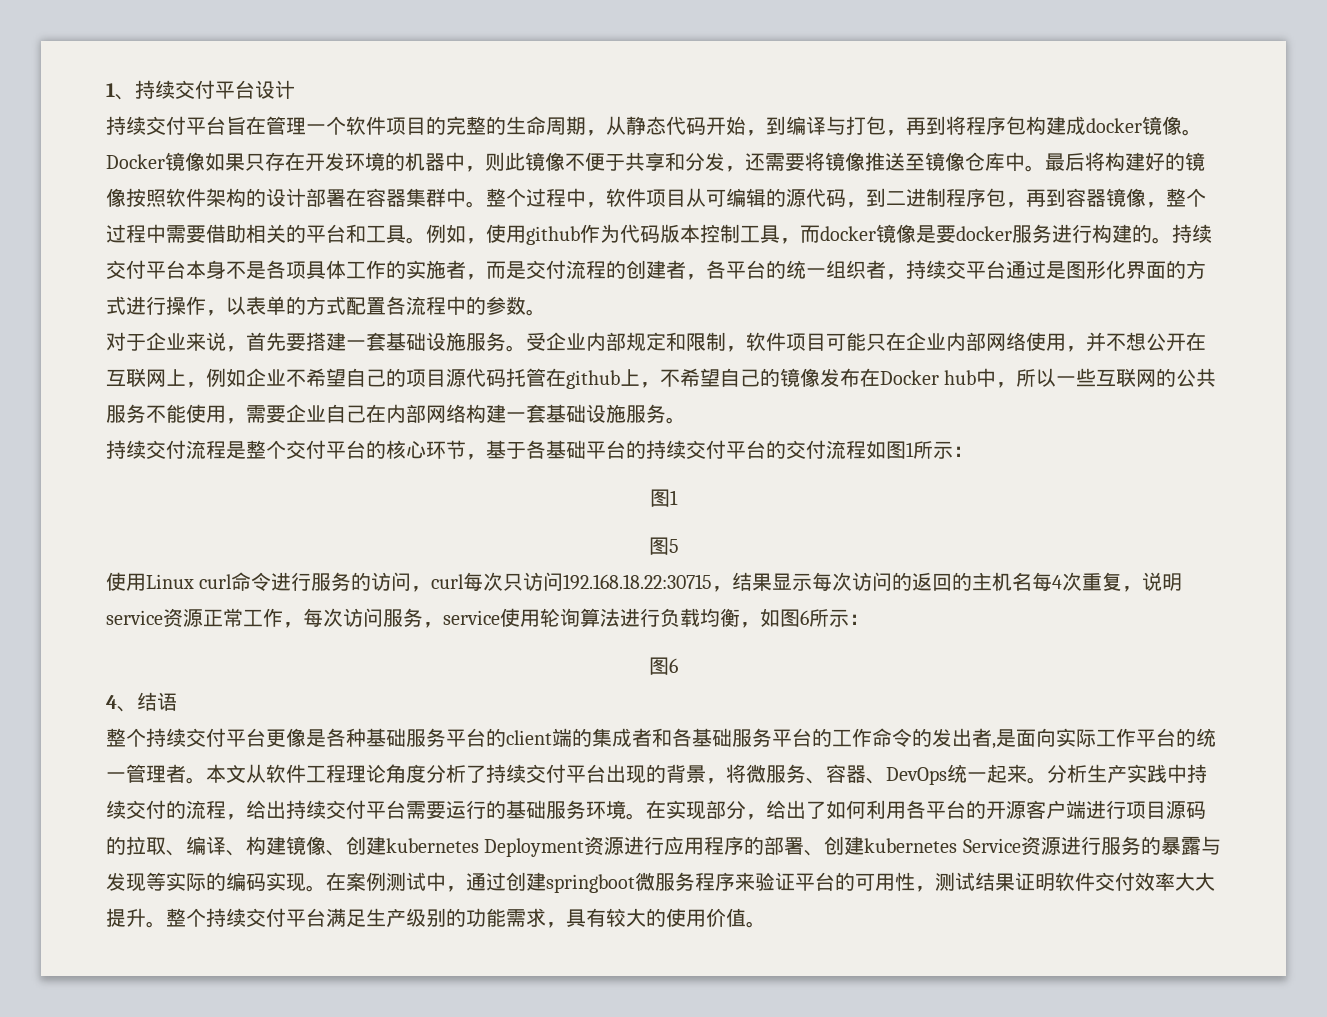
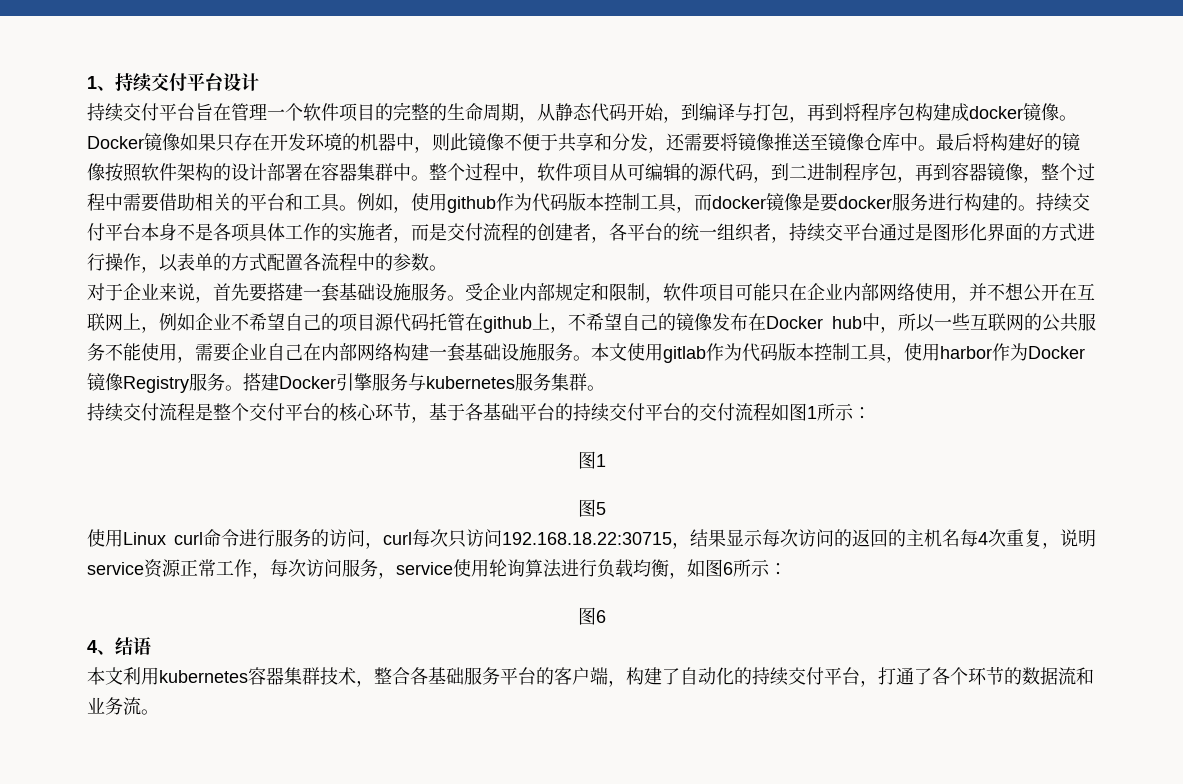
(686, 420) none -> [591,343,1085,363] [87,373,605,393] 本文使用gitlab作为代码版本控制工具，使用harbor作为Docker镜像Registry服务。搭建Docker引擎服务与kubernetes服务集群。
[106,728,1216,749] [106,764,1207,785] [106,800,1206,820] [106,836,1221,857] [106,872,1215,893] [106,908,746,928] 整个持续交付平台更像是各种基础服务平台的client端的集成者和各基础服务平台的工作命令的发出者,是面向实际工作平台的统一管理者。本文从软件工程理论角度分析了持续交付平台出现的背景，将微服务、容器、DevOps统一起来。分析生产实践中持续交付的流程，给出持续交付平台需要运行的基础服务环境。在实现部分，给出了如何利用各平台的开源客户端进行项目源码的拉取、编译、构建镜像、创建kubernetes Deployment资源进行应用程序的部署、创建kubernetes Service资源进行服务的暴露与发现等实际的编码实现。在案例测试中，通过创建springboot微服务程序来验证平台的可用性，测试结果证明软件交付效率大大提升。整个持续交付平台满足生产级别的功能需求，具有较大的使用价值 -> [87,667,1094,687] [87,697,141,715] 本文利用kubernetes容器集群技术，整合各基础服务平台的客户端，构建了自动化的持续交付平台，打通了各个环节的数据流和业务流

